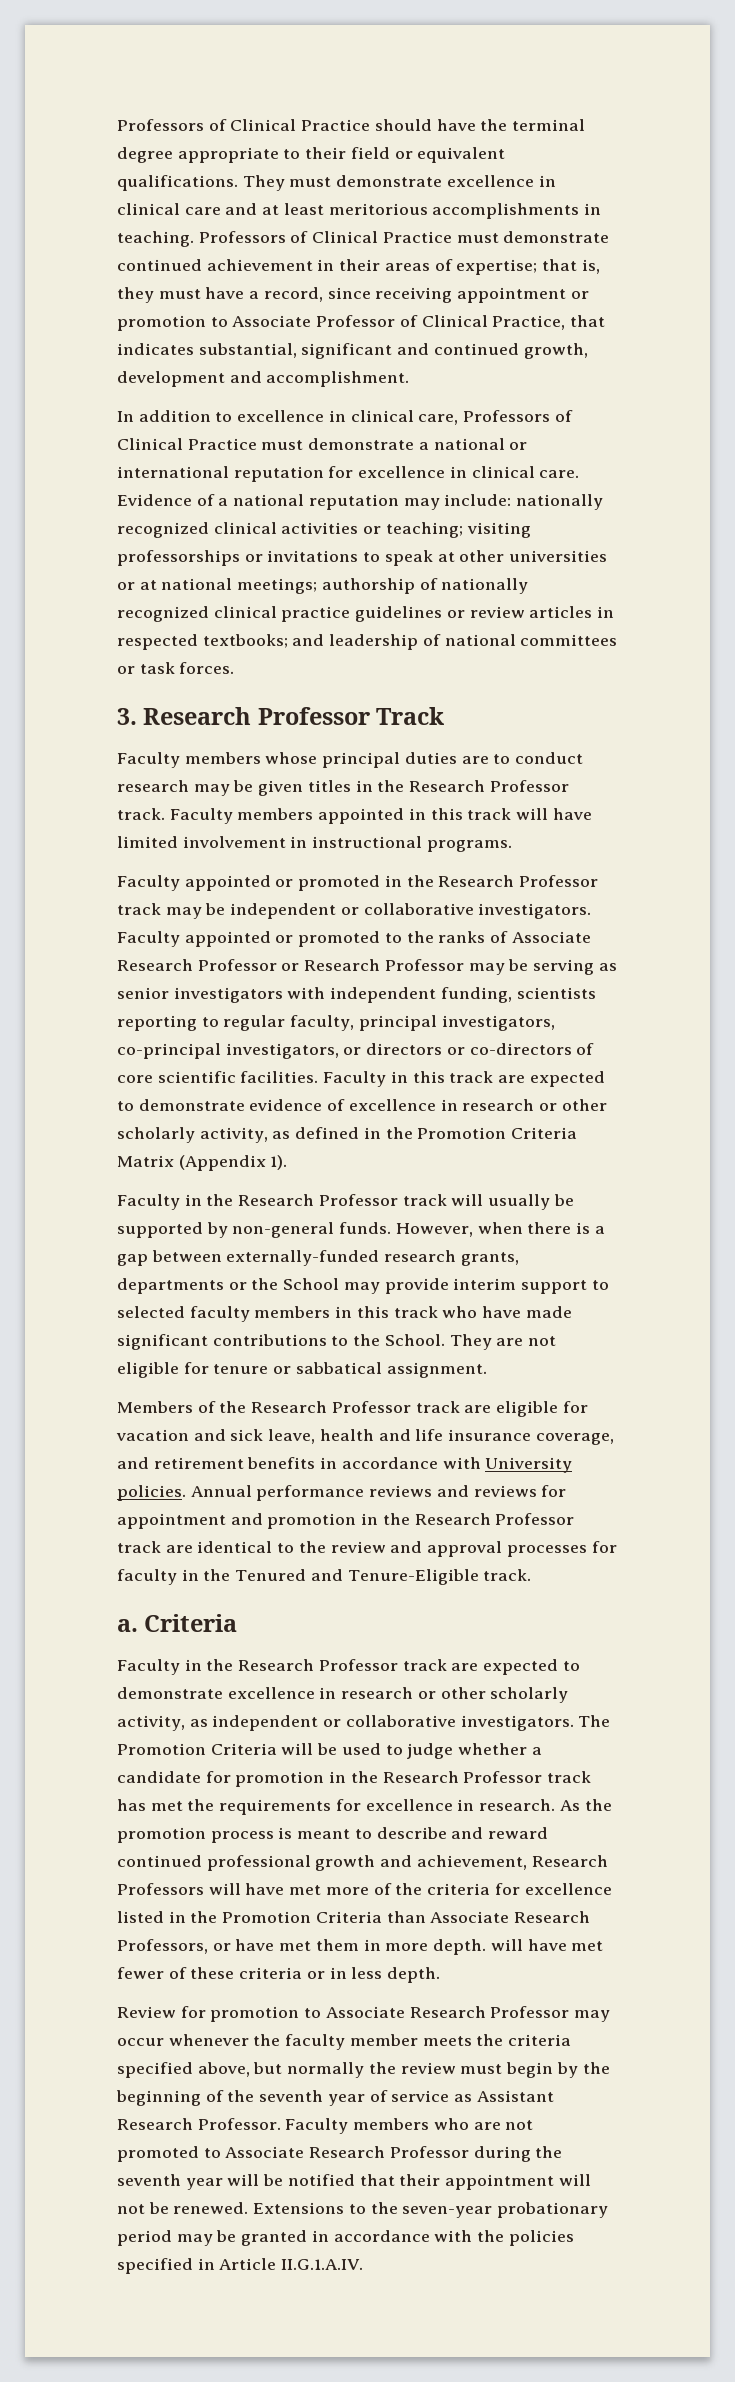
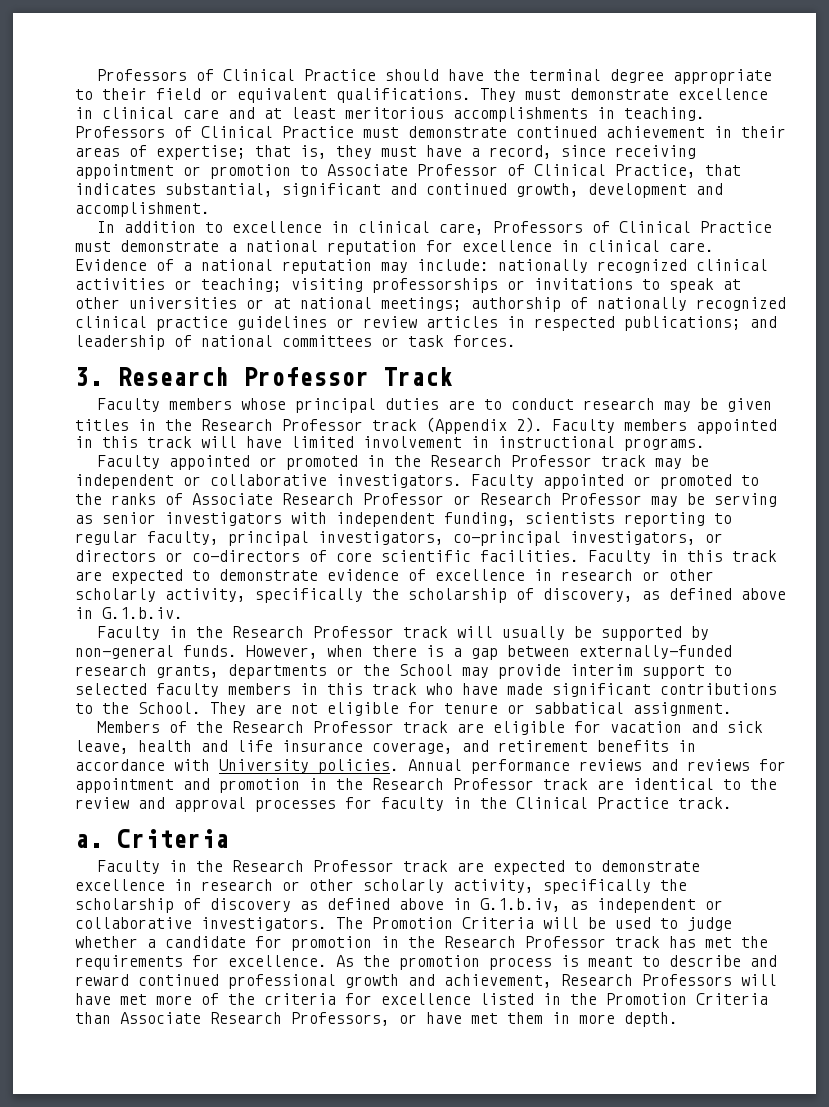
[509,442,528,450] [117,466,229,478] or international -> (318, 246) none
[202,634,288,648] textbooks; -> [624,316,741,331] publications;
[117,808,165,820] track. -> [372,417,543,434] track (Appendix 2).
[272,1127,578,1139] [117,1155,288,1171] as defined in the Promotion Criteria Matrix (Appendix 1). -> [255,588,786,603] [75,607,183,619] specifically the scholarship of discovery, as defined above in G.1.b.iv.
[235,1569,479,1585] Tenured and Tenure-Eligible -> [516,797,669,809] Clinical Practice
(185, 1723) none -> [543,879,687,894] [75,898,561,913] specifically the scholarship of discovery as defined above in G.1.b.iv,
[365,1799,556,1811] excellence in research. -> [228,955,327,967] excellence.
[490,1939,604,1951] [117,1967,441,1983] [117,2006,611,2022] [117,2034,572,2050] [117,2062,610,2078] [116,2090,554,2106] [117,2118,534,2134] [117,2146,563,2162] [117,2174,591,2190] [117,2202,609,2218] [117,2230,574,2246] [117,2258,364,2274] will have met fewer of these criteria or in less depth. // Review for promotion to Associate Research Professor may occur whenever the faculty member meets the criteria specified above, but normally the review must begin by the beginning of the seventh year of service as Assistant Research Professor. Faculty members who are not promoted to Associate Research Professor during the seventh year will be notified that their appointment will not be renewed. Extensions to the seven-year probationary period may be granted in accordance with the policies specified in Article II.G.1.A.IV. -> (678, 1019) none

